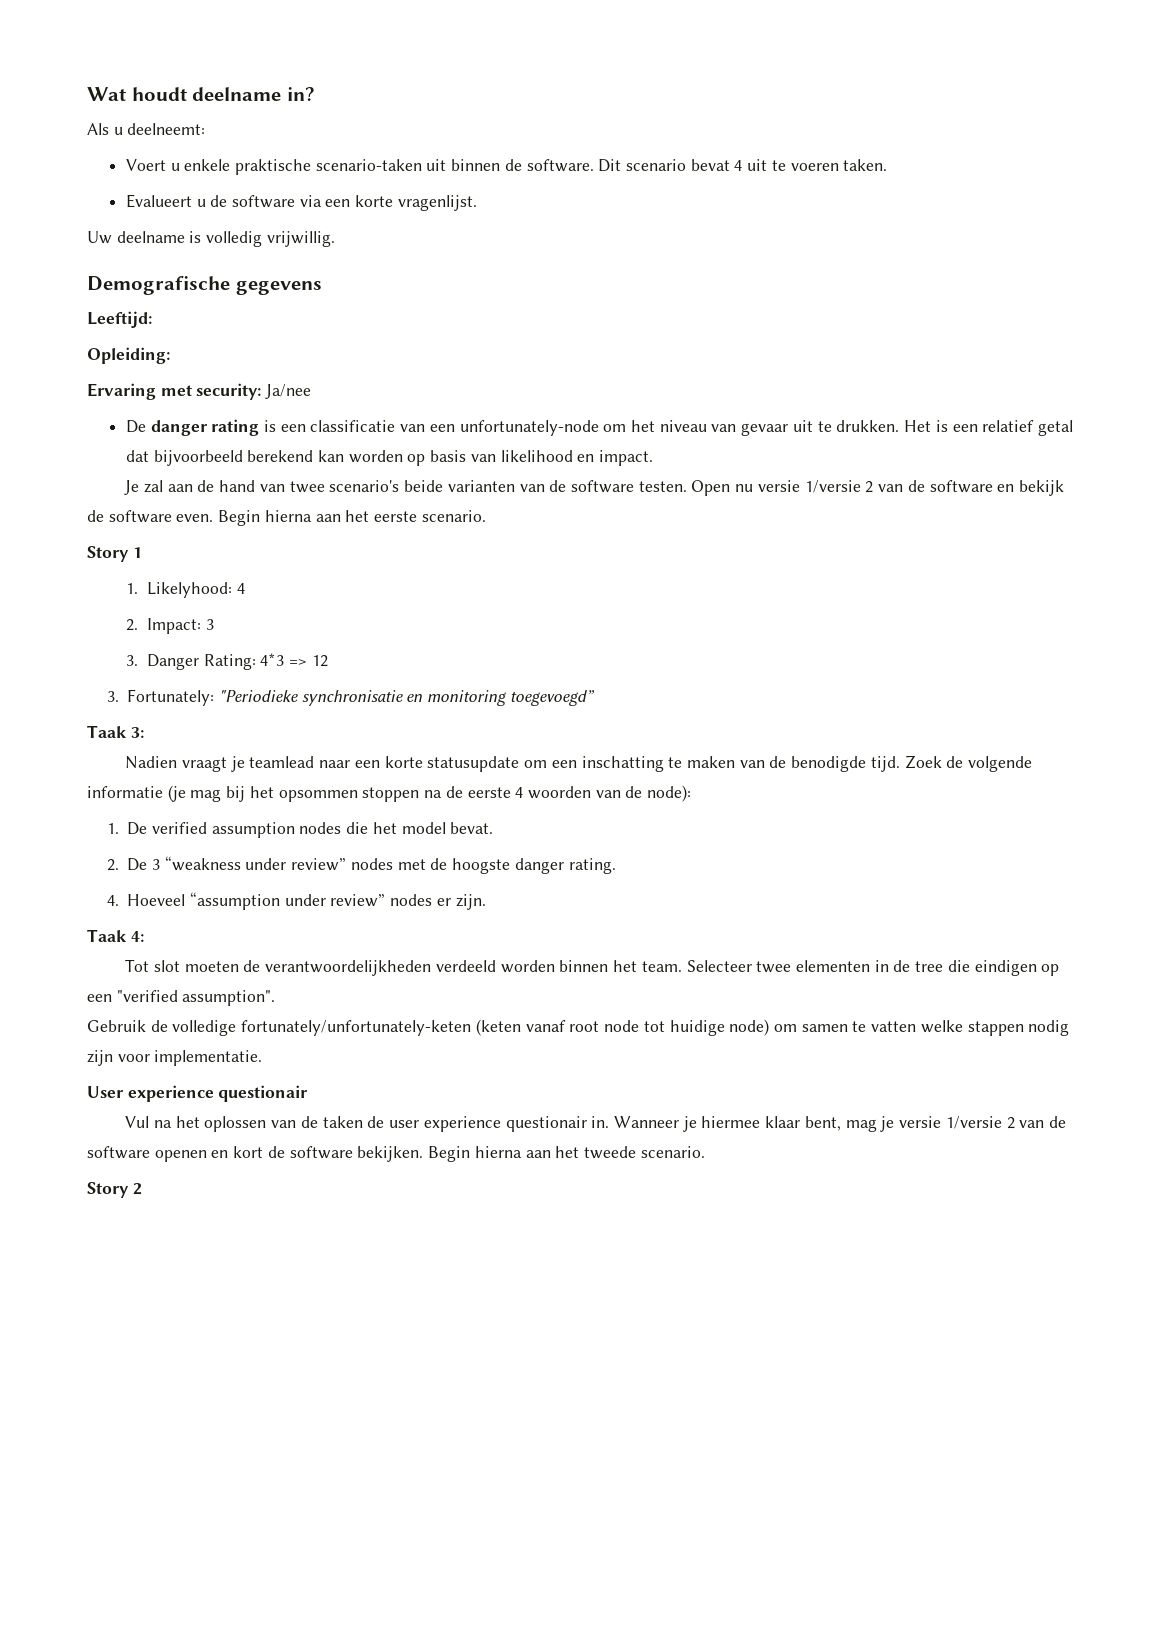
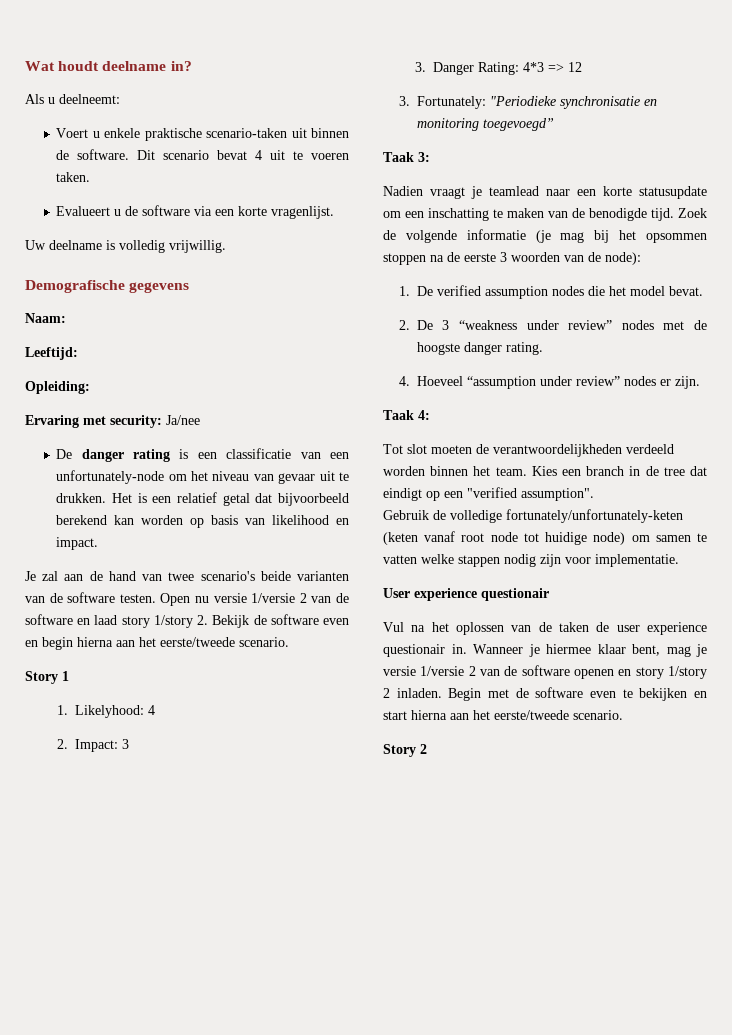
(322, 288) none -> [25,313,66,323] // Naam:
[1018,480,1064,496] [87,510,418,526] bekijk de software even. Begin hierna aan het eerste -> [94,614,350,628] [25,637,235,650] laad story 1/story 2. Bekijk de software even en begin hierna aan het eerste/tweede
[515,787,524,798] 4 -> [500,252,507,262] 3
[686,960,870,973] Selecteer twee elementen -> [531,466,625,476] Kies een branch
[947,960,1037,976] die eindigen -> [690,466,707,476] [383,488,422,501] dat eindigt
[233,1146,636,1162] kort de software bekijken. Begin hierna aan het tweede -> [635,666,707,679] [383,687,707,701] [383,710,569,720] story 1/story 2 inladen. Begin met de software even te bekijken en start hierna aan het eerste/tweede

